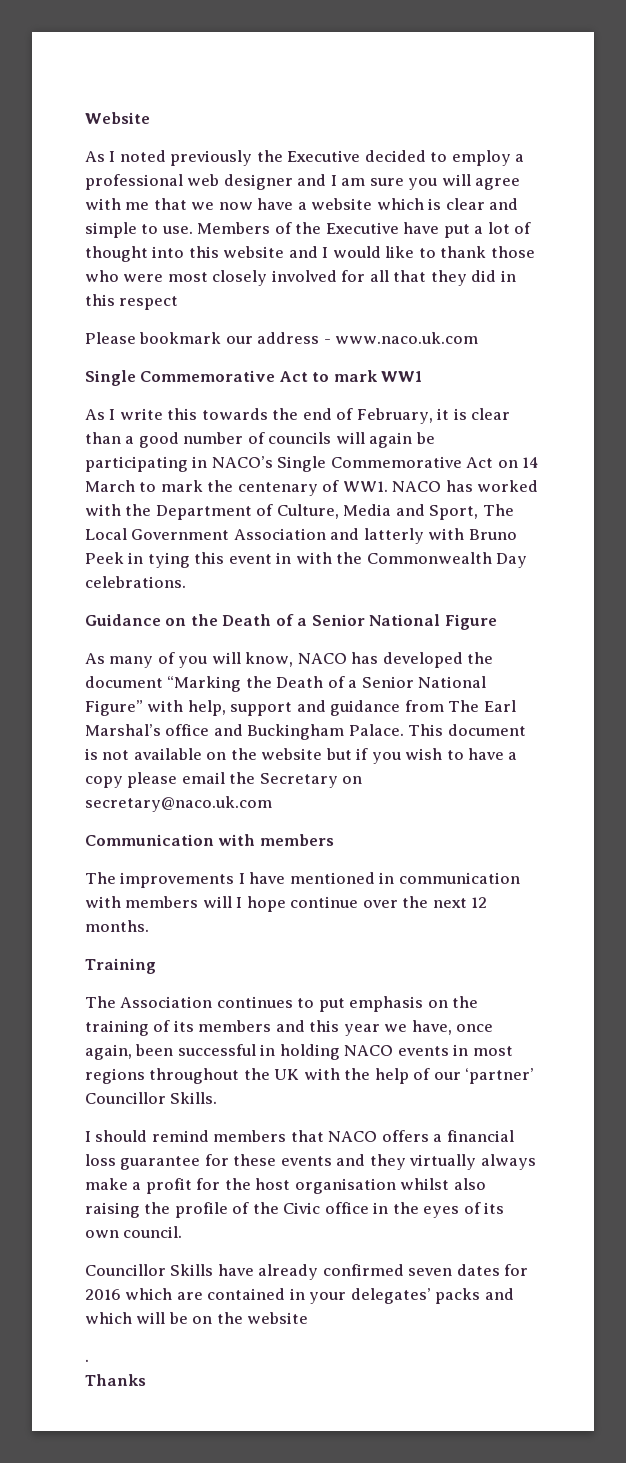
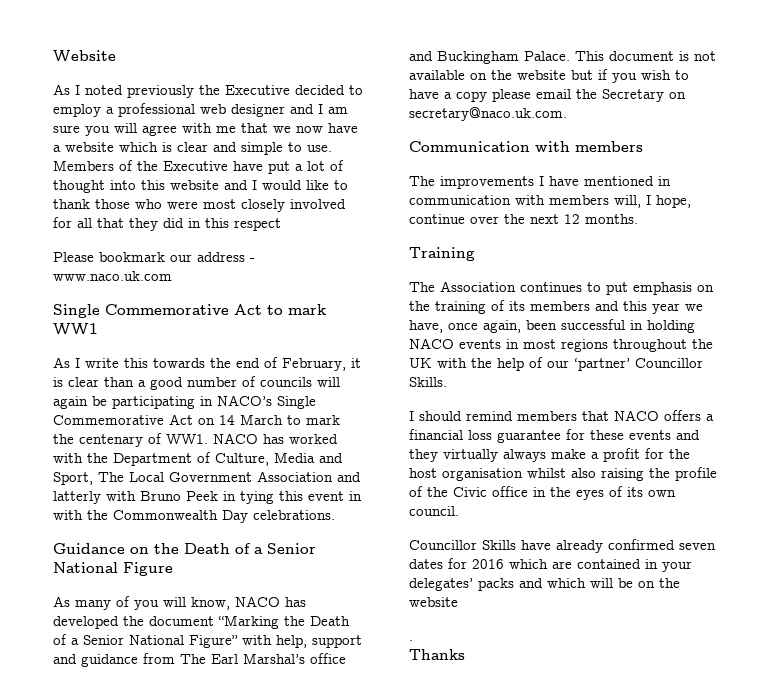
[85,796,272,812] secretary@naco.uk.com -> [409,107,567,121] secretary@naco.uk.com.
[202,896,286,912] will I hope -> [614,195,691,208] will, I hope,

